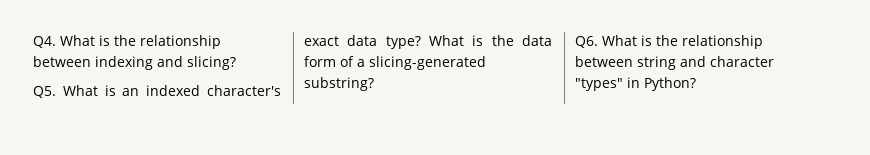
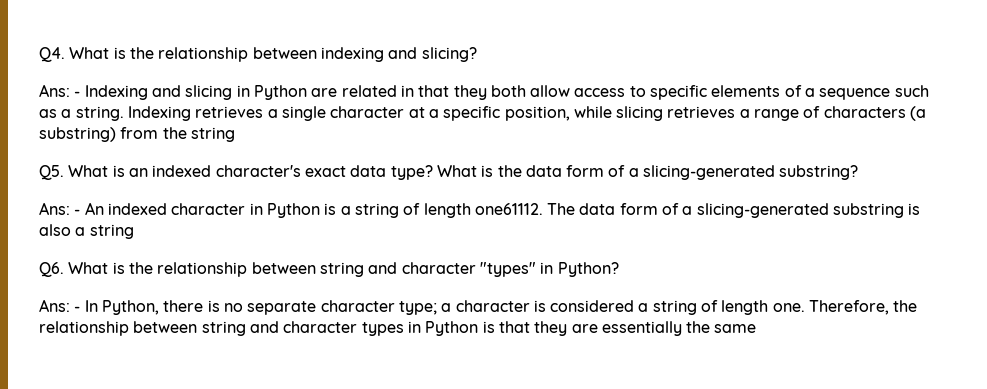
(236, 63) none -> [39,84,929,100] [39,106,927,121] [39,127,235,142] // Ans: - Indexing and slicing in Python are related in that they both allow access to specific elements of a sequence such as a string. Indexing retrieves a single character at a specific position, while slicing retrieves a range of characters (a substring) from the string
(374, 84) none -> [39,202,921,218] [39,224,134,239] // Ans: - An indexed character in Python is a string of length one61112. The data form of a slicing-generated substring is also a string
(696, 84) none -> [39,299,918,315] [39,321,757,336] // Ans: - In Python, there is no separate character type; a character is considered a string of length one. Therefore, the relationship between string and character types in Python is that they are essentially the same

